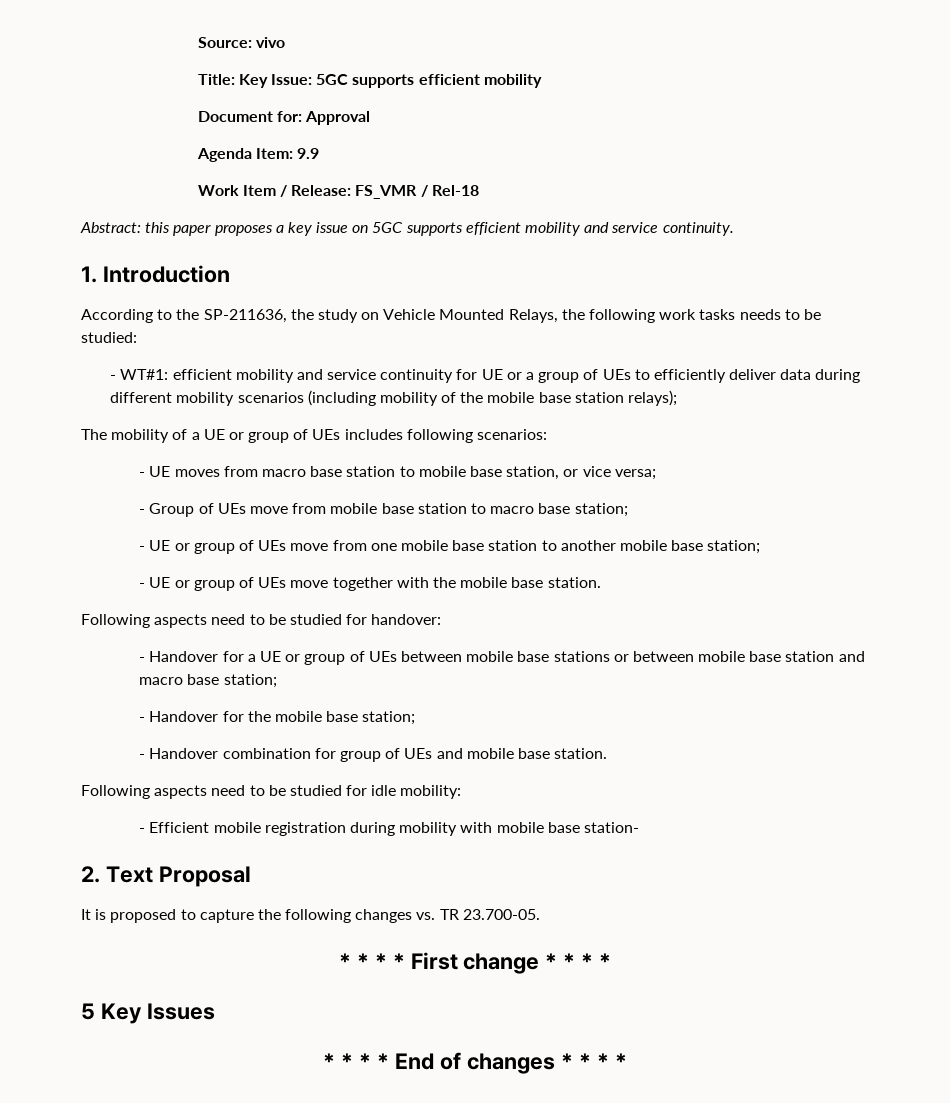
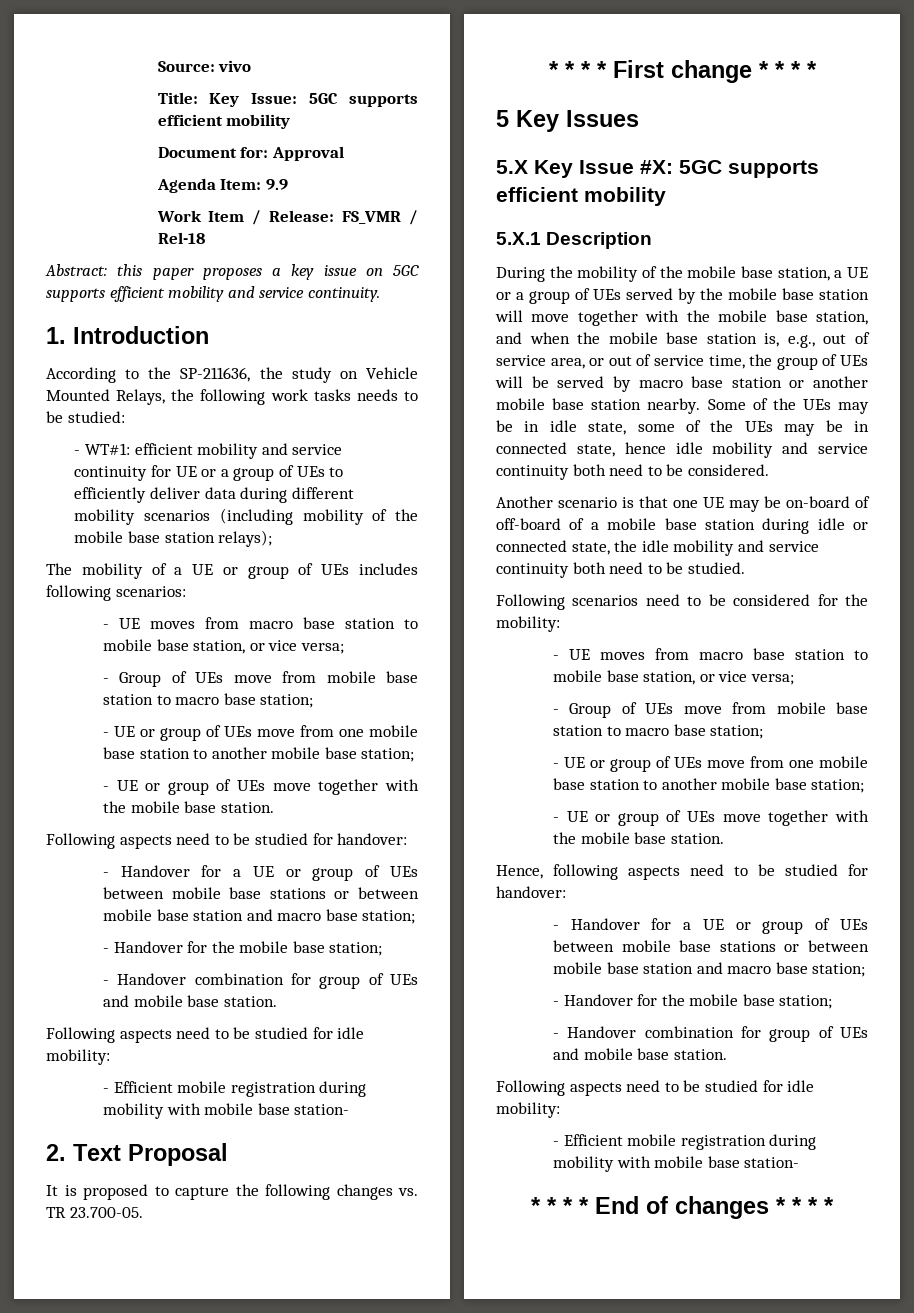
(215, 1011) none -> [496,160,819,178] [496,187,666,206] [496,232,653,249] [496,266,868,282] [496,288,869,304] [495,310,868,326] [496,332,870,348] [496,354,868,370] [495,376,868,392] [496,398,869,414] [496,420,869,436] [496,442,868,458] [496,464,769,480] [496,496,870,512] [496,518,868,534] [496,540,819,556] [496,562,745,578] [496,594,868,610] [496,616,560,632] [552,648,868,660] [552,670,794,685] [552,702,868,718] [552,724,764,739] [552,756,869,772] [552,778,865,793] [552,810,869,826] [552,832,724,844] [496,864,868,880] [496,886,566,898] [552,918,868,934] [552,940,869,952] [552,962,866,977] [552,994,833,1009] [552,1026,868,1042] [552,1048,727,1060] [496,1080,815,1096] [496,1102,560,1118] [552,1134,817,1150] [552,1156,800,1172] // 5.X Key Issue #X: 5GC supports efficient mobility // 5.X.1 Description // During the mobility of the mobile base station, a UE or a group of UEs served by the mobile base station will move together with the mobile base station, and when the mobile base station is, e.g., out of service area, or out of service time, the group of UEs will be served by macro base station or another mobile base station nearby. Some of the UEs may be in idle state, some of the UEs may be in connected state, hence idle mobility and service continuity both need to be considered. // Another scenario is that one UE may be on-board of off-board of a mobile base station during idle or connected state, the idle mobility and service continuity both need to be studied. // Following scenarios need to be considered for the mobility: // - UE moves from macro base station to mobile base station, or vice versa; // - Group of UEs move from mobile base station to macro base station; // - UE or group of UEs move from one mobile base station to another mobile base station; // - UE or group of UEs move together with the mobile base station. // Hence, following aspects need to be studied for handover: // - Handover for a UE or group of UEs between mobile base stations or between mobile base station and macro base station; // - Handover for the mobile base station; // - Handover combination for group of UEs and mobile base station. // Following aspects need to be studied for idle mobility: // - Efficient mobile registration during mobility with mobile base station-

